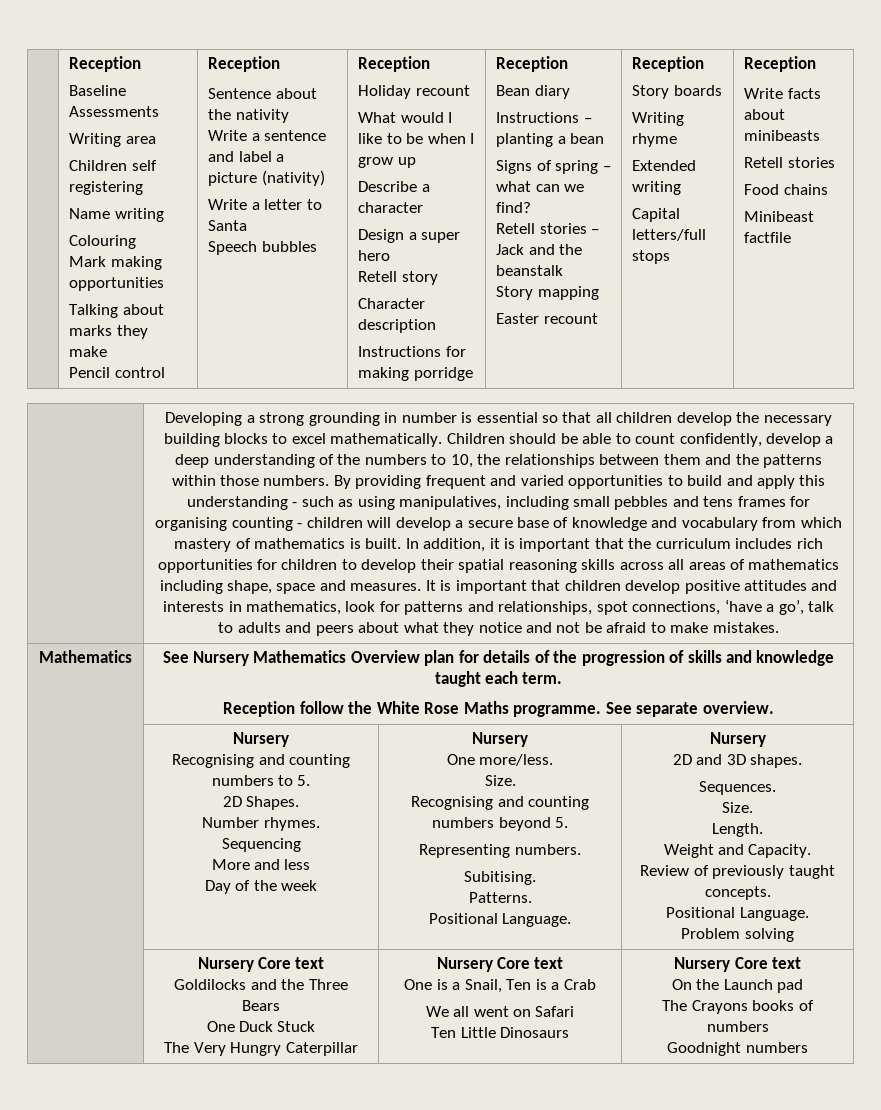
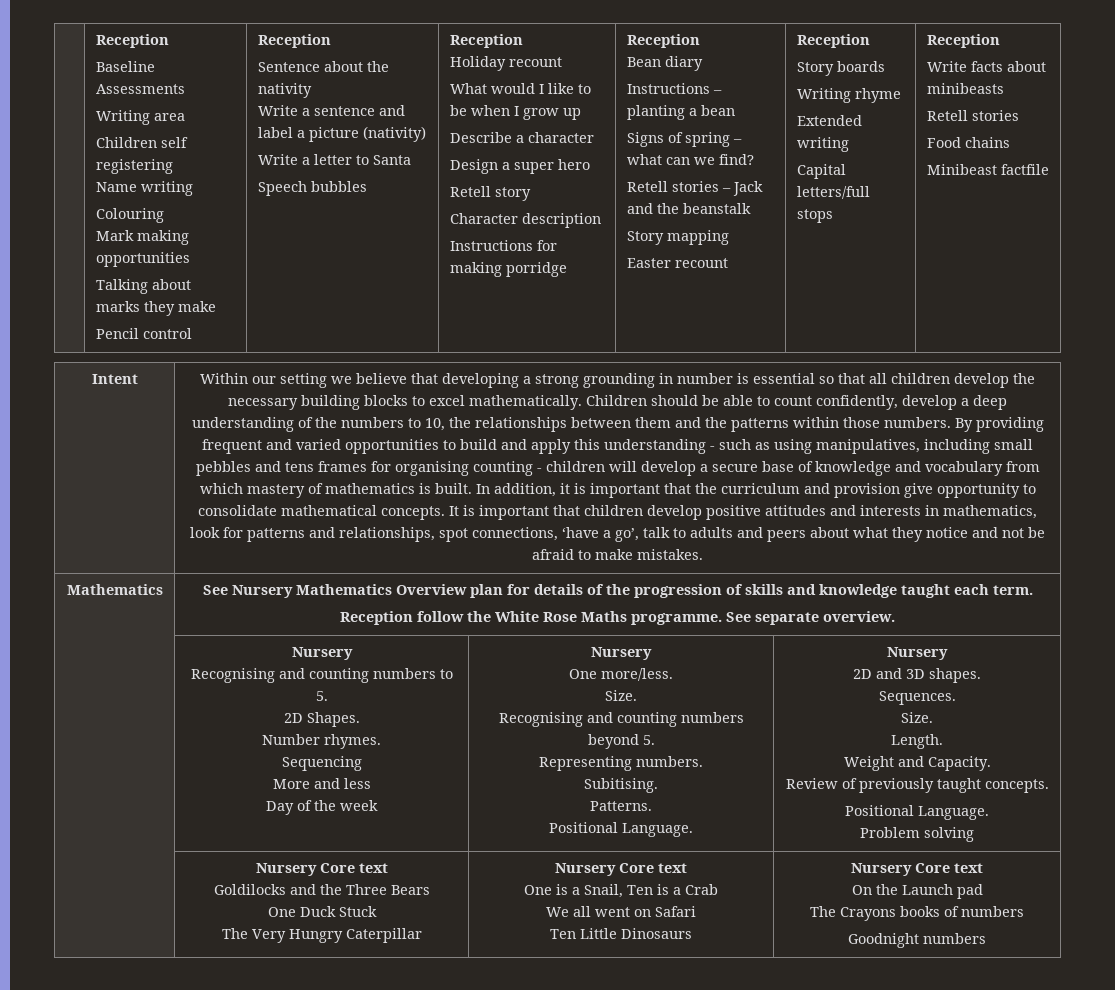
[165,412,243,426] | Developing -> [91,374,138,384] [199,373,519,388] Intent | Within our setting we believe that developing
[735,538,823,549] [157,559,840,573] [159,580,422,594] includes rich opportunities for children to develop their spatial reasoning skills across all areas of mathematics including shape, space and measures. -> [803,483,1036,498] [197,505,445,520] and provision give opportunity to consolidate mathematical concepts.

